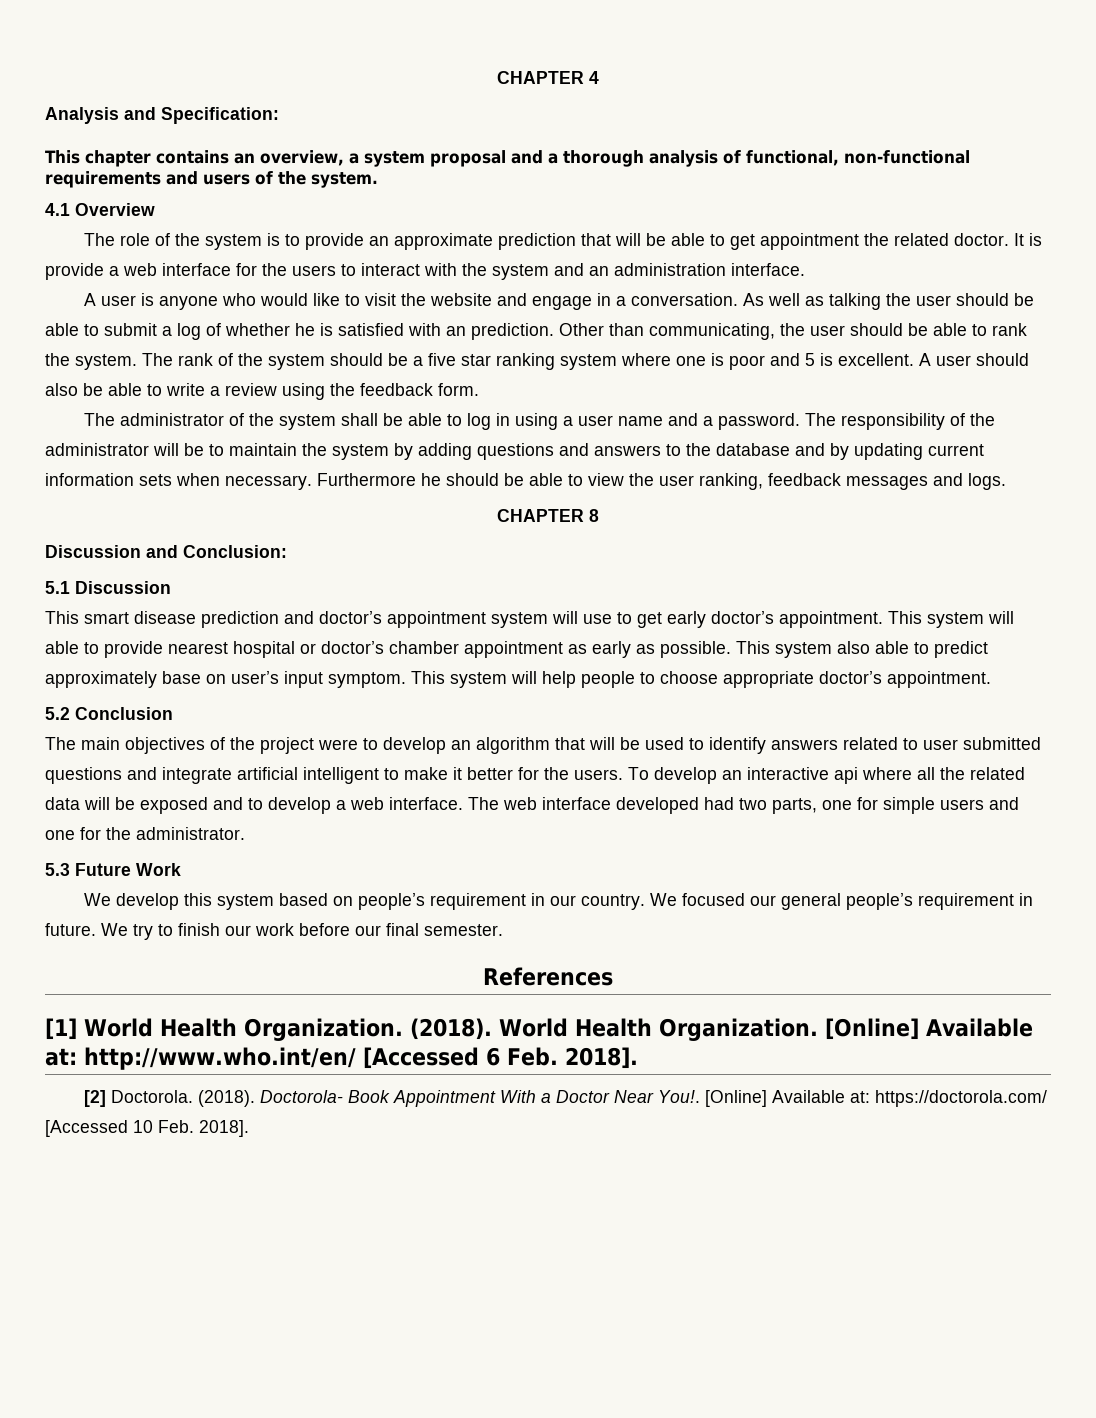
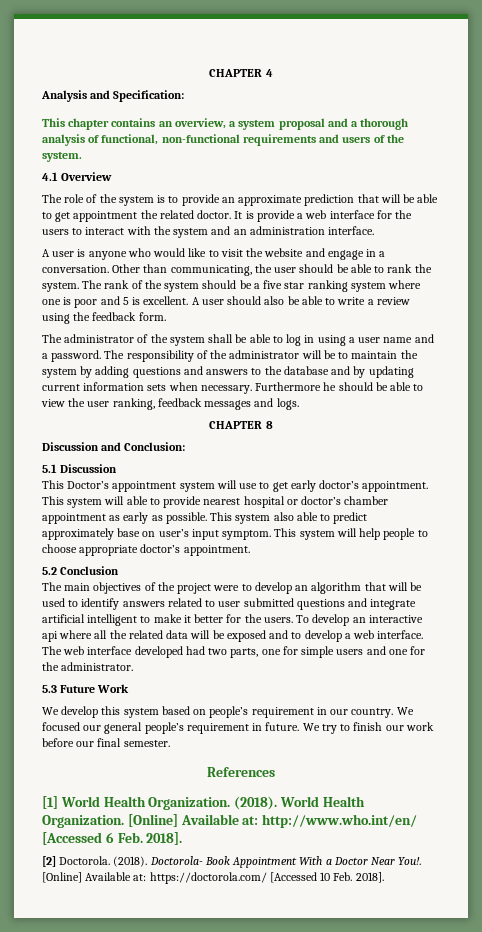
[743,293,1035,310] [45,323,554,340] As well as talking the user should be able to submit a log of whether he is satisfied with an prediction. -> (109, 269) none
[84,611,382,628] smart disease prediction and doctor’s -> [67,481,110,489] Doctor’s

